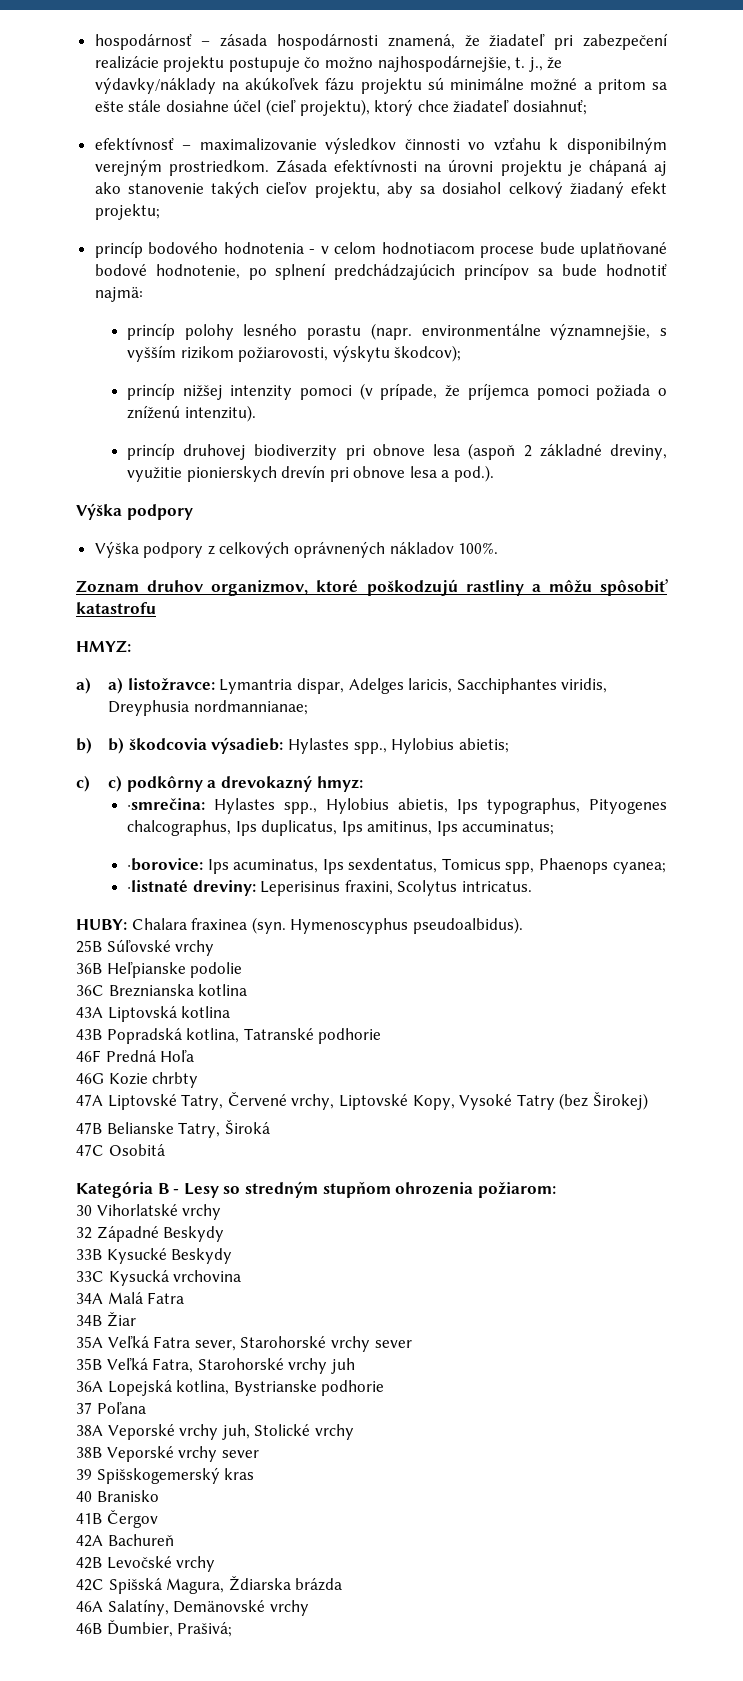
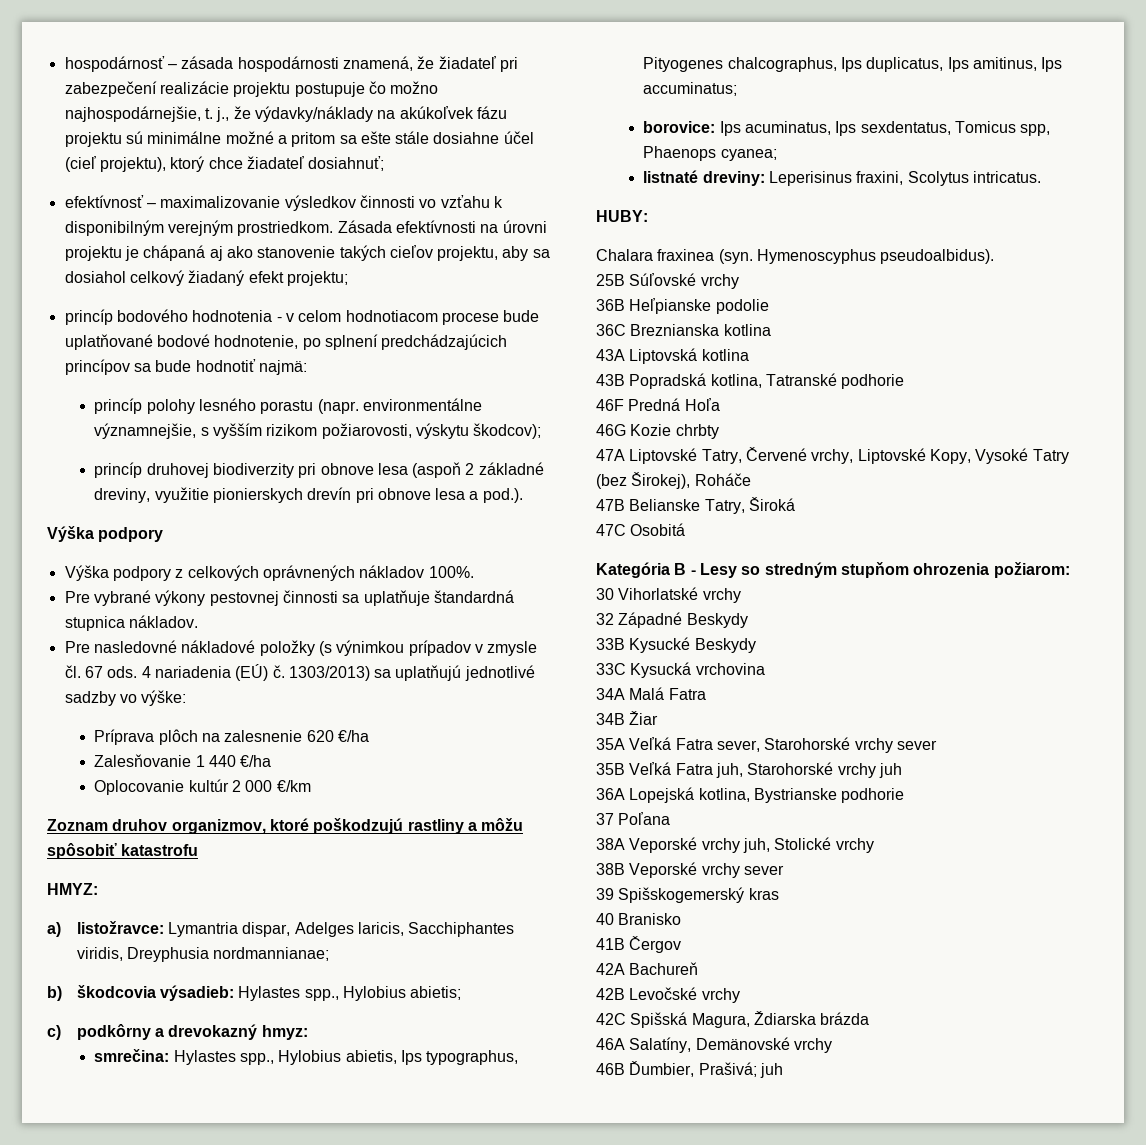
[126,383,667,400] [126,405,256,422] // princíp nižšej intenzity pomoci (v prípade, že príjemca pomoci požiada o zníženú intenzitu). -> (542, 431) none
(499, 548) none -> [64,590,514,606] [64,615,198,631] [64,640,538,656] [64,664,535,681] [64,690,187,706] [94,729,369,745] [94,754,272,767] [94,779,311,795] // Pre vybrané výkony pestovnej činnosti sa uplatňuje štandardná stupnica nákladov. // Pre nasledovné nákladové položky (s výnimkou prípadov v zmysle čl. 67 ods. 4 nariadenia (EÚ) č. 1303/2013) sa uplatňujú jednotlivé sadzby vo výške: // Príprava plôch na zalesnenie 620 €/ha // Zalesňovanie 1 440 €/ha // Oplocovanie kultúr 2 000 €/km
[108,677,124,694] a) -> (61, 929) none
[108,737,125,754] b) -> (62, 993) none
[108,775,123,792] c) -> (61, 1032) none
[126,798,205,810] ·smrečina: -> [94,1049,170,1062] smrečina:
[126,858,203,871] ·borovice: -> [643,121,716,133] borovice:
[126,879,188,892] ·listnaté -> [643,170,699,183] listnaté
(127, 924) none -> (648, 216) //
[592,1092,648,1110] Širokej) -> [631,472,751,489] Širokej), Roháče
[152,1358,194,1373] Fatra, -> [675,763,743,778] Fatra juh,
(233, 1629) none -> [759,1063,783,1078] juh

